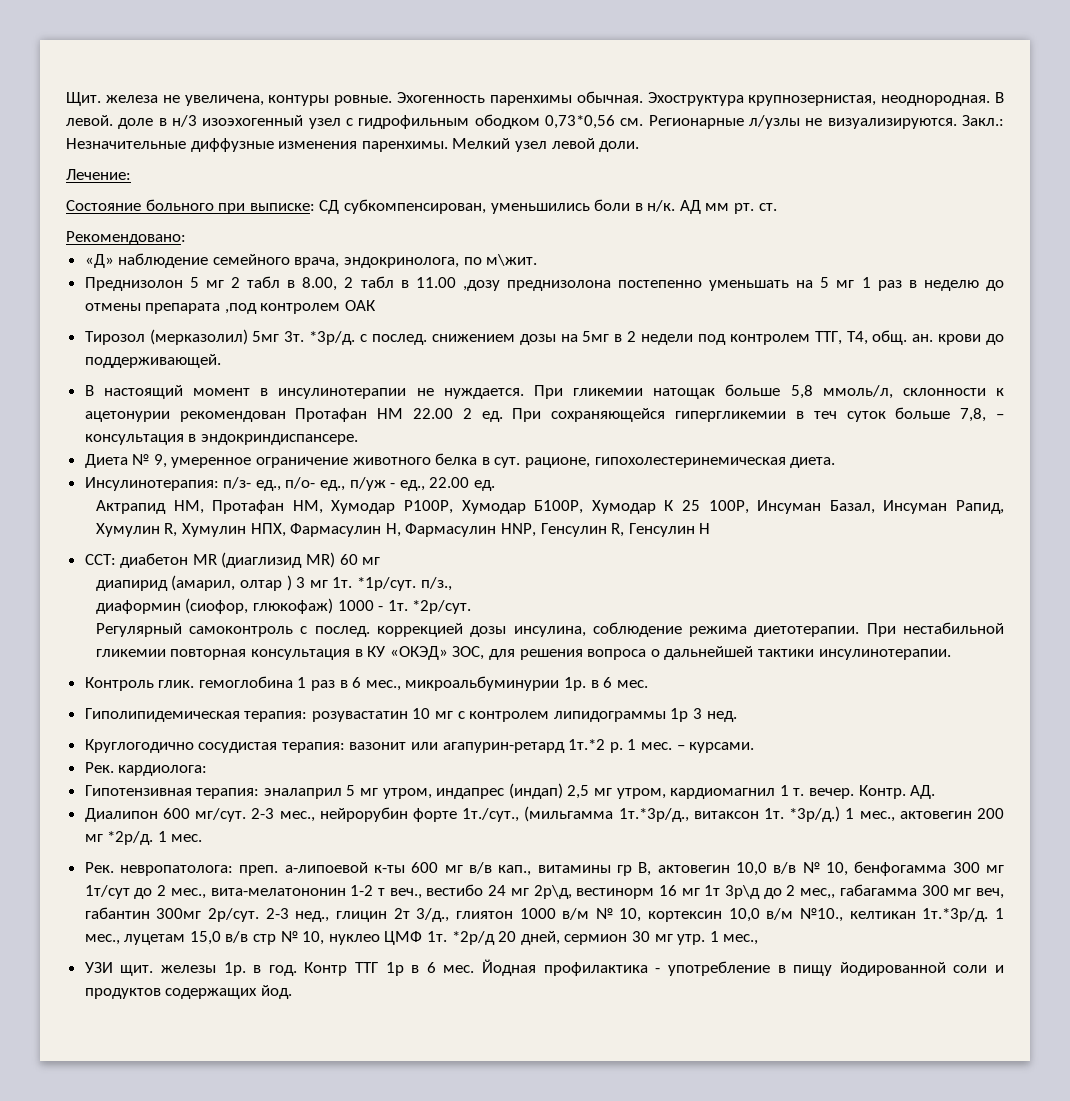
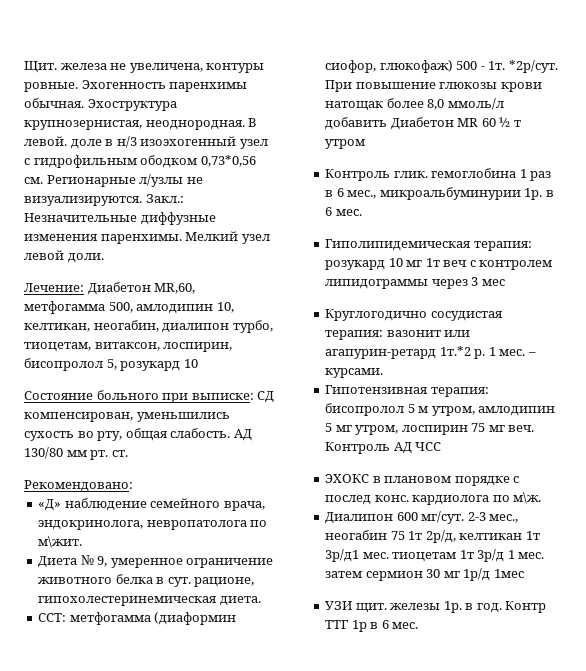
(131, 174) none -> [87,282,196,295] [24,301,234,314] [24,320,273,333] [24,342,233,352] [24,358,198,371] Диабетон MR,60, метфогамма 500, амлодипин 10, келтикан, неогабин, диалипон турбо, тиоцетам, витаксон, лоспирин, бисопролол 5, розукард 10
[343,199,701,214] субкомпенсирован, уменьшились боли в н/к. АД -> [24,412,230,422] [24,428,252,441] [24,447,63,459] компенсирован, уменьшились сухость во рту, общая слабость. АД 130/80
(460, 262) none -> [146,520,247,530] невропатолога
[84,276,1005,291] [84,300,377,314] [84,329,1005,345] [84,354,221,368] [84,384,1004,399] [84,407,1005,422] [84,434,358,445] // Преднизолон 5 мг 2 табл в 8.00, 2 табл в 11.00 ,дозу преднизолона постепенно уменьшать на 5 мг 1 раз в неделю до отмены препарата ,под контролем ОАК // Тирозол (мерказолил) 5мг 3т. *3р/д. с послед. снижением дозы на 5мг в 2 недели под контролем ТТГ, Т4, общ. ан. крови до поддерживающей. // В настоящий момент в инсулинотерапии не нуждается. При гликемии натощак больше 5,8 ммоль/л, склонности к ацетонурии рекомендован Протафан НМ 22.00 2 ед. При сохраняющейся гипергликемии в теч суток больше 7,8, – консультация в эндокриндиспансере. -> (83, 542) none
[84,477,496,491] [95,500,1004,514] [95,523,711,537] [84,552,381,568] [95,575,452,591] [95,598,472,614] [95,622,1005,637] [95,646,951,660] Инсулинотерапия: п/з- ед., п/о- ед., п/уж - ед., 22.00 ед. // Актрапид НМ, Протафан НМ, Хумодар Р100Р, Хумодар Б100Р, Хумодар К 25 100Р, Инсуман Базал, Инсуман Рапид, Хумулин R, Хумулин НПХ, Фармасулин Н, Фармасулин НNР, Генсулин R, Генсулин Н // ССТ: диабетон МR (диаглизид МR) 60 мг // диапирид (амарил, олтар ) 3 мг 1т. *1р/сут. п/з., // диаформин (сиофор, глюкофаж) 1000 - 1т. *2р/сут. // Регулярный самоконтроль с послед. коррекцией дозы инсулина, соблюдение режима диетотерапии. При нестабильной гликемии повторная консультация в КУ «ОКЭД» ЗОС, для решения вопроса о дальнейшей тактики инсулинотерапии. -> [38,612,237,625] [325,60,558,73] [325,80,542,92] [325,98,504,111] [325,117,521,130] [325,139,366,149] ССТ: метфогамма (диаформин сиофор, глюкофаж) 500 - 1т. *2р/сут. При повышение глюкозы крови натощак более 8,0 ммоль/л добавить Диабетон MR 60 ½ т утром
[311,711,408,722] розувастатин -> [325,260,386,270] розукард
(454, 715) none -> [425,258,468,267] 1т веч
[670,708,737,722] 1р 3 нед. -> [431,277,505,289] через 3 мес
[84,762,208,776] // Рек. кардиолога: -> (384, 373) none
[263,783,936,799] эналаприл 5 мг утром, индапрес (индап) 2,5 мг утром, кардиомагнил 1 т. вечер. Контр. АД. -> [325,403,556,416] [325,423,535,435] [325,442,442,454] [325,474,520,486] [325,492,542,505] бисопролол 5 м утром, амлодипин 5 мг утром, лоспирин 75 мг веч. Контроль АД ЧСС // ЭХОКС в плановом порядке с послед конс. кардиолога по м\ж.
[319,806,1004,822] [84,831,203,845] [84,861,1004,876] [84,884,1004,899] [84,907,1005,922] [84,931,759,945] нейрорубин форте 1т./сут., (мильгамма 1т.*3р/д., витаксон 1т. *3р/д.) 1 мес., актовегин 200 мг *2р/д. 1 мес. // Рек. невропатолога: преп. а-липоевой к-ты 600 мг в/в кап., витамины гр В, актовегин 10,0 в/в № 10, бенфогамма 300 мг 1т/сут до 2 мес., вита-мелатононин 1-2 т веч., вестибо 24 мг 2р\д, вестинорм 16 мг 1т 3р\д до 2 мес,, габагамма 300 мг веч, габантин 300мг 2р/сут. 2-3 нед., глицин 2т 3/д., глиятон 1000 в/м № 10, кортексин 10,0 в/м №10., келтикан 1т.*3р/д. 1 мес., луцетам 15,0 в/в стр № 10, нуклео ЦМФ 1т. *2р/д 20 дней, сермион 30 мг утр. 1 мес., -> [325,530,540,543] [325,549,545,562] [325,568,524,581] неогабин 75 1т 2р/д, келтикан 1т 3р/д1 мес. тиоцетам 1т 3р/д 1 мес. затем сермион 30 мг 1р/д 1мес
[482,959,1004,976] [84,985,292,999] Йодная профилактика - употребление в пищу йодированной соли и продуктов содержащих йод. -> (419, 625) none

